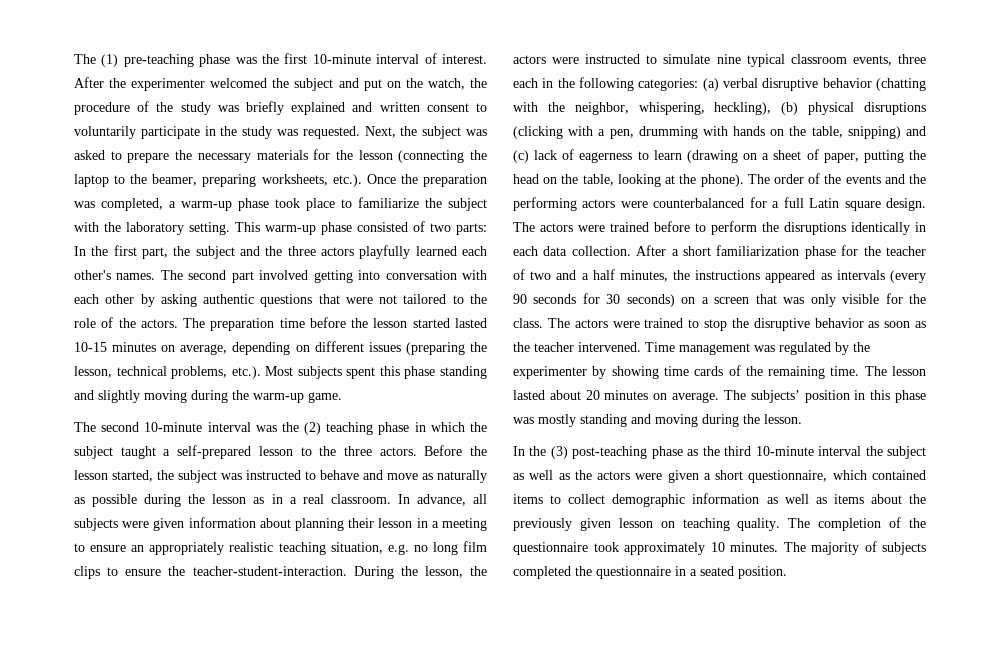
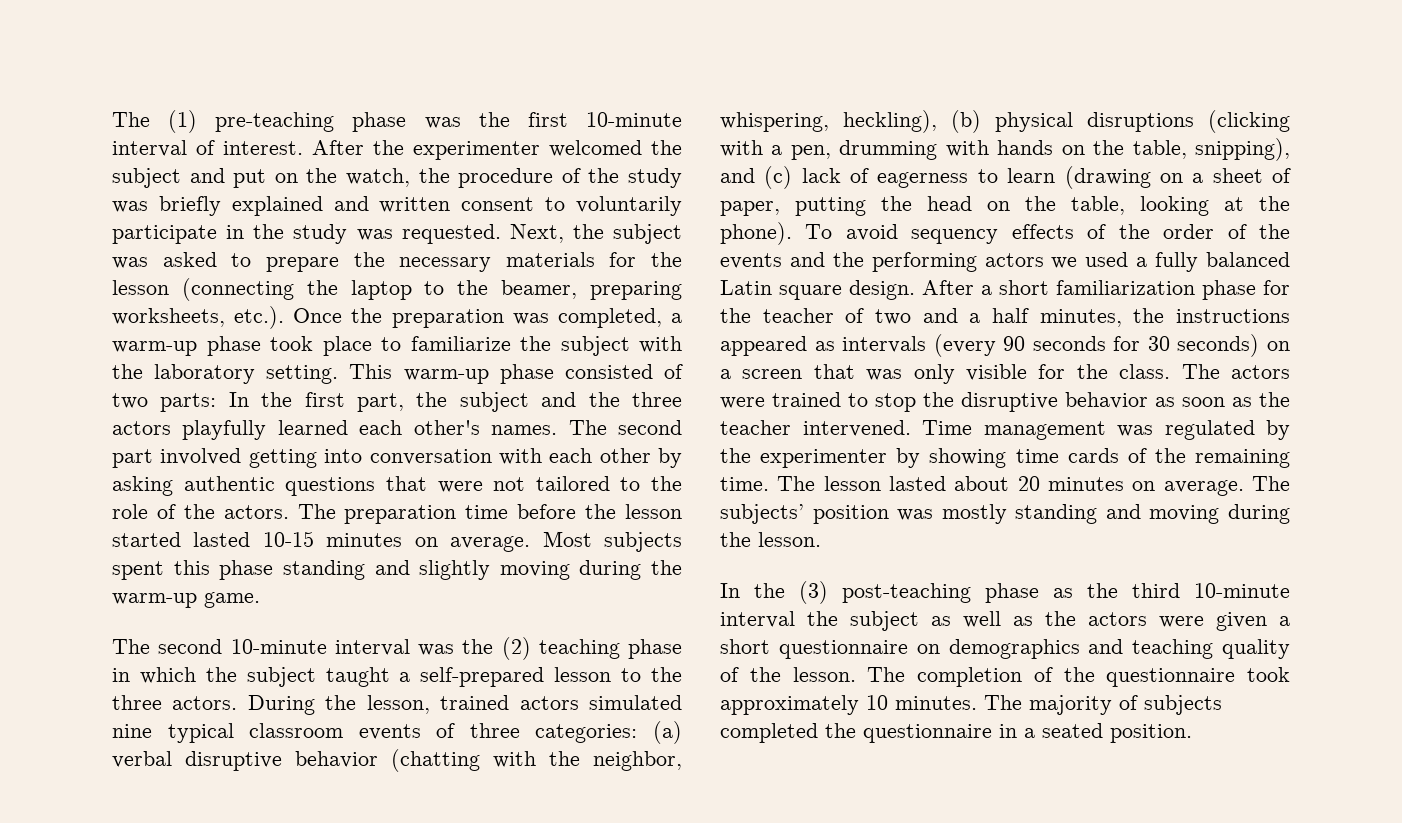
[180,341,487,355] [74,366,261,379] average, depending on different issues (preparing the lesson, technical problems, etc.). -> [450,536,531,552] average.
[424,445,487,456] [74,470,487,483] [74,494,487,507] [74,517,487,531] [74,541,488,555] [74,566,487,579] [513,54,926,67] [513,77,634,91] Before the lesson started, the subject was instructed to behave and move as naturally as possible during the lesson as in a real classroom. In advance, all subjects were given information about planning their lesson in a meeting to ensure an appropriately realistic teaching situation, e.g. no long film clips to ensure the teacher-student-interaction. During the lesson, the actors were instructed to simulate nine typical classroom events, three each in the following -> [247,695,682,715] [112,723,520,743] During the lesson, trained actors simulated nine typical classroom events of three
[847,126,901,139] snipping) -> [1195,138,1290,161] snipping),
[747,174,770,184] The -> [805,224,1150,244] To avoid sequency effects of the
[620,197,926,211] [513,221,926,235] [513,246,631,256] were counterbalanced for a full Latin square design. The actors were trained before to perform the disruptions identically in each data collection. -> [1051,252,1290,272] [720,280,915,300] we used a fully balanced Latin square design.
[854,390,926,403] in this phase -> (889, 514) none
[748,470,926,483] [513,493,927,507] [513,518,781,531] questionnaire, which contained items to collect demographic information as well as items about the previously given lesson on teaching quality. -> [778,639,1290,659] [720,667,856,682] questionnaire on demographics and teaching quality of the lesson.

